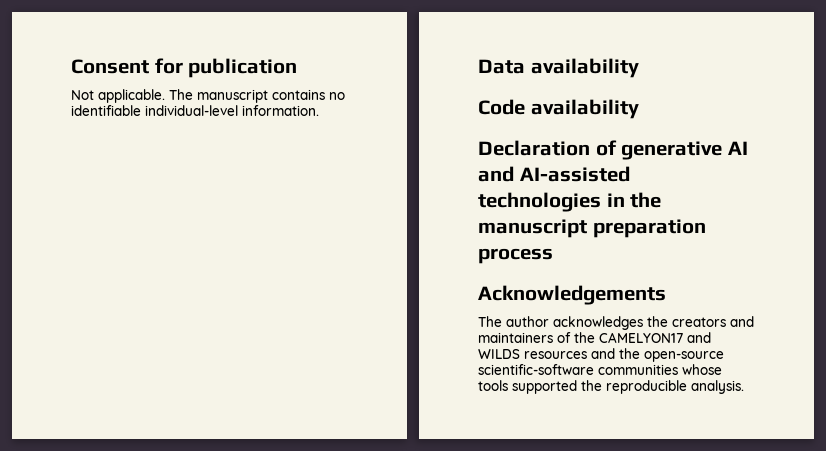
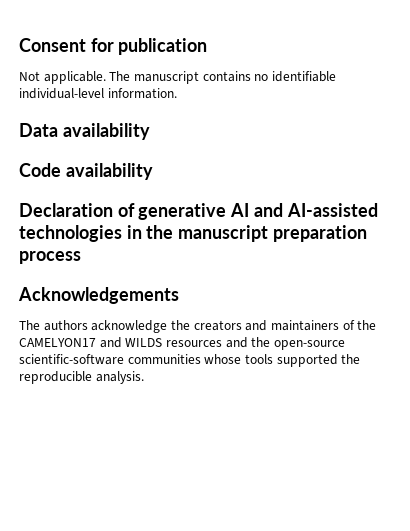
[506,316,643,330] author acknowledges -> [43,320,168,333] authors acknowledge

